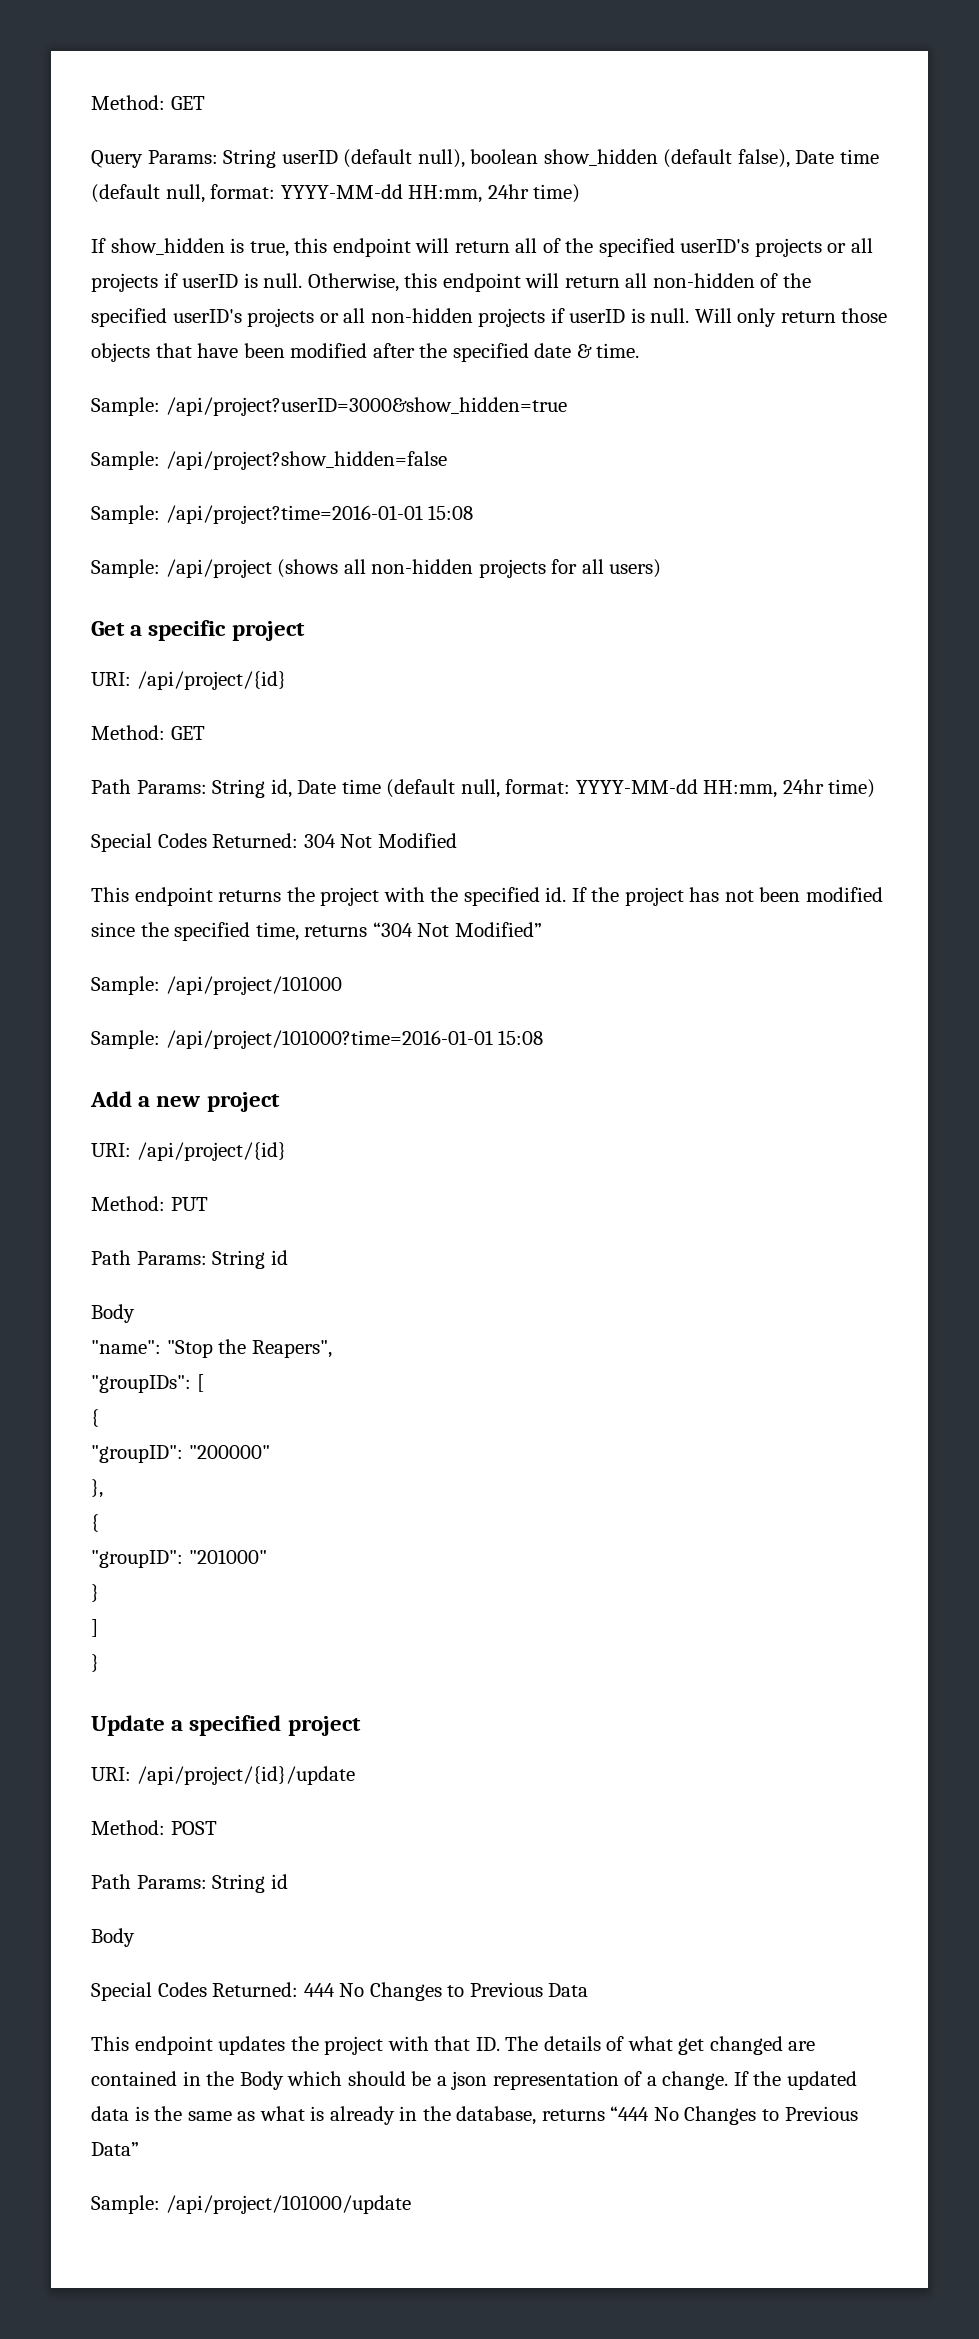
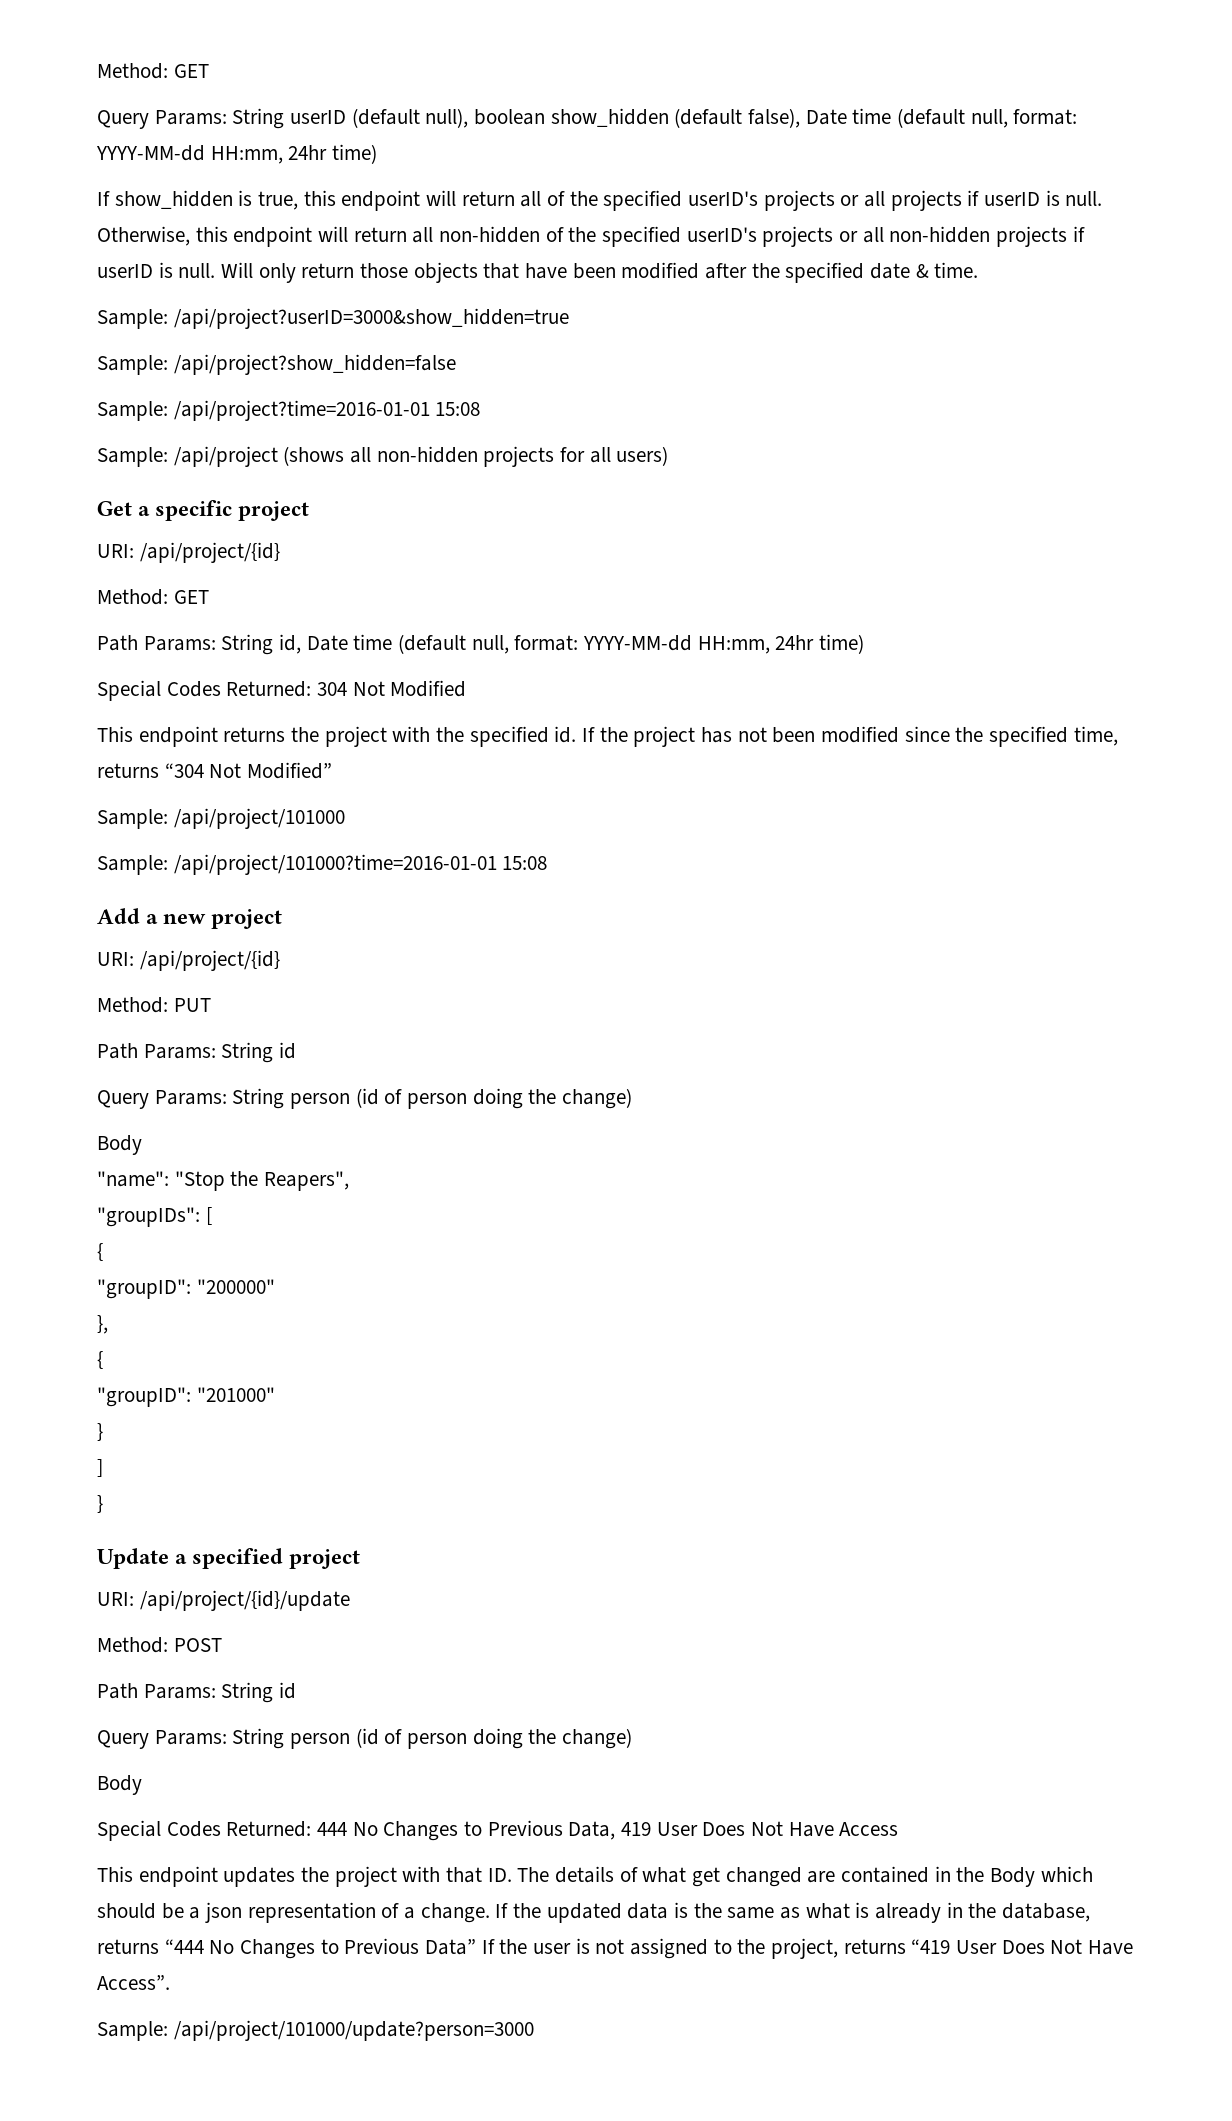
(288, 1257) none -> [97,1088,633,1109] // Query Params: String person (id of person doing the change)
(288, 1881) none -> [97,1728,633,1749] // Query Params: String person (id of person doing the change)
[548,1983,589,1997] Data -> [568,1821,899,1840] Data, 419 User Does Not Have Access
[91,2195,411,2214] // Sample: /api/project/101000/update -> [481,1938,1134,1959] [97,1975,170,1990] [97,2020,534,2041] If the user is not assigned to the project, returns “419 User Does Not Have Access”. // Sample: /api/project/101000/update?person=3000

